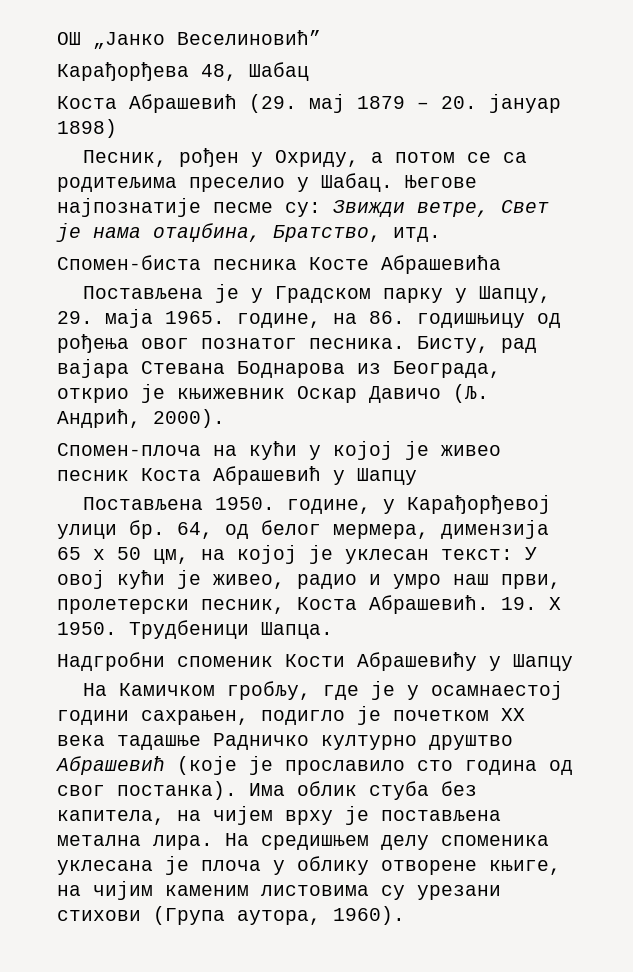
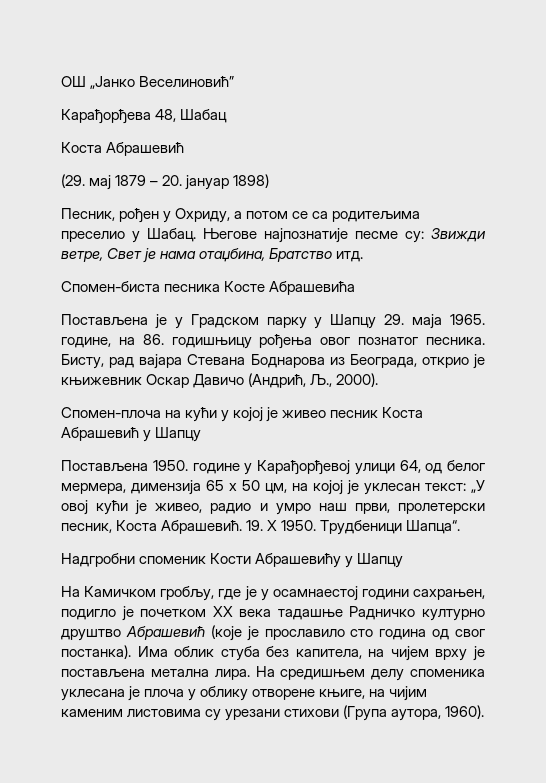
(237, 103) none -> (185, 149) //
[273,225,381,242] Братство, -> [269,248,333,262] Братство
[479,286,552,303] Шапцу, -> [330,314,377,329] Шапцу
[537,313,561,328] од -> (252, 343) none
[453,384,489,403] [57,409,141,428] (Љ. Андрић, -> [248,373,333,388] (Андрић, Љ.,
[287,499,372,514] године, -> [192,463,240,474] године
[129,520,165,539] бр. -> (395, 469) none
[525,547,537,560] У -> [471,480,485,493] „У
[261,622,333,639] Шапца. -> [406,520,461,534] Шапца“.

